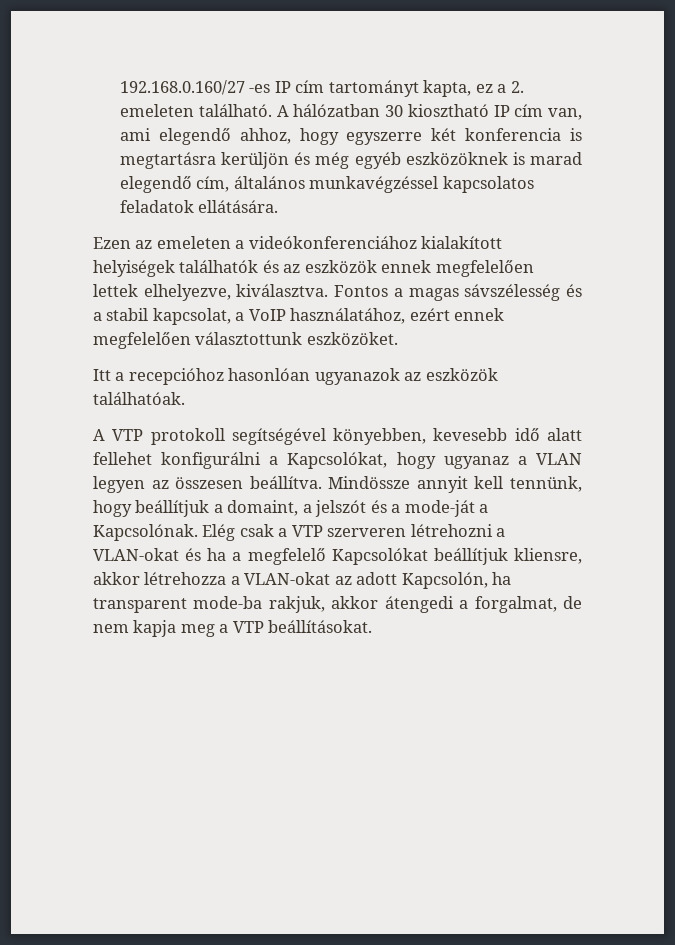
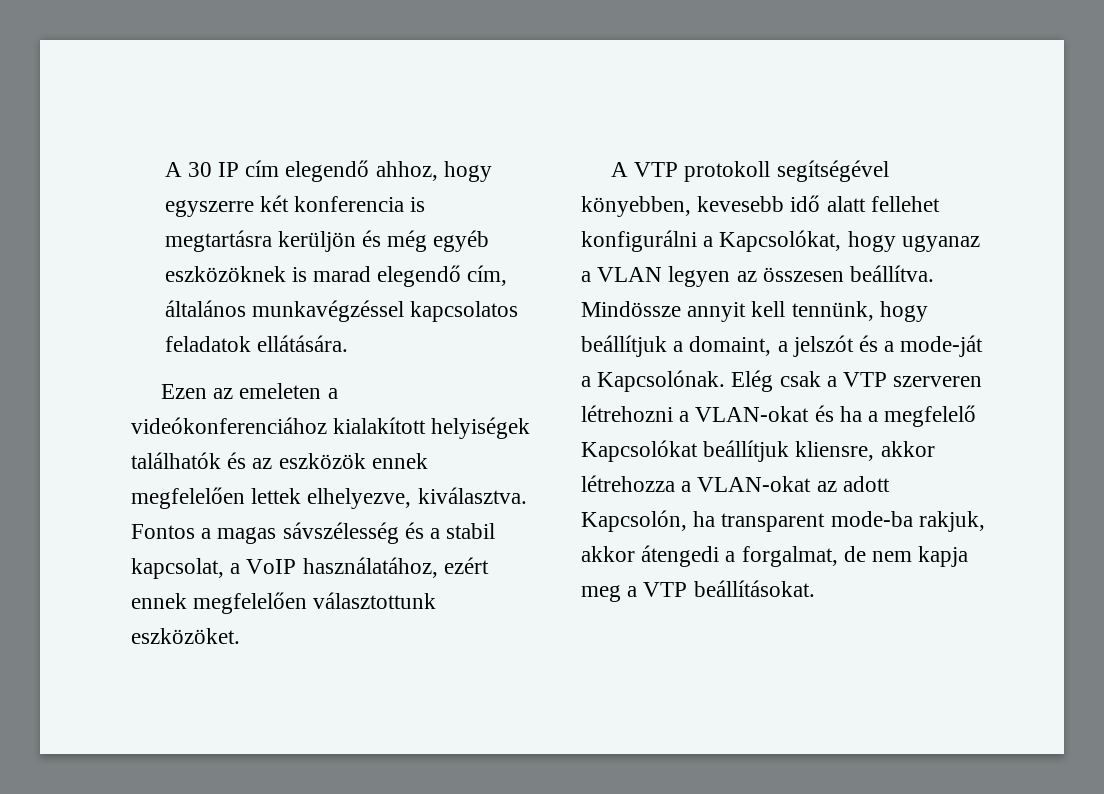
[120,80,524,97] [120,104,582,120] [120,128,152,141] 192.168.0.160/27 -es IP cím tartományt kapta, ez a 2. emeleten található. A hálózatban 30 kiosztható IP cím van, ami -> [164,160,280,177] A 30 IP cím
[93,368,498,385] [93,392,185,405] // Itt a recepcióhoz hasonlóan ugyanazok az eszközök találhatóak. -> (240, 636) none

